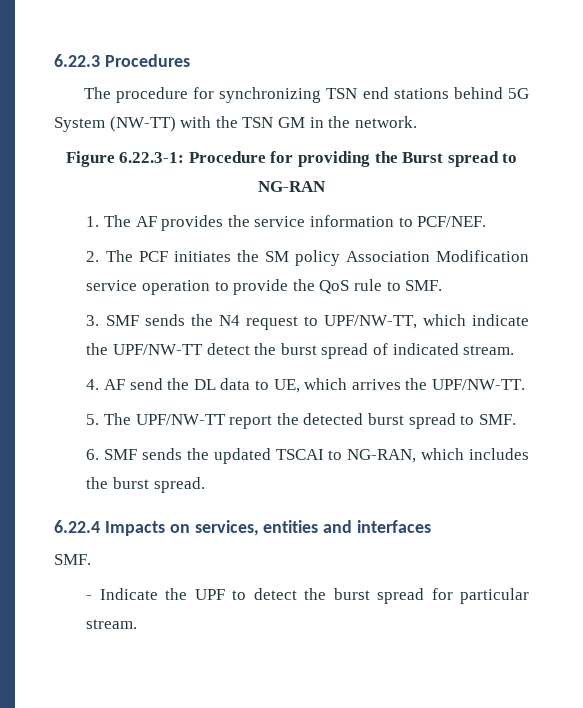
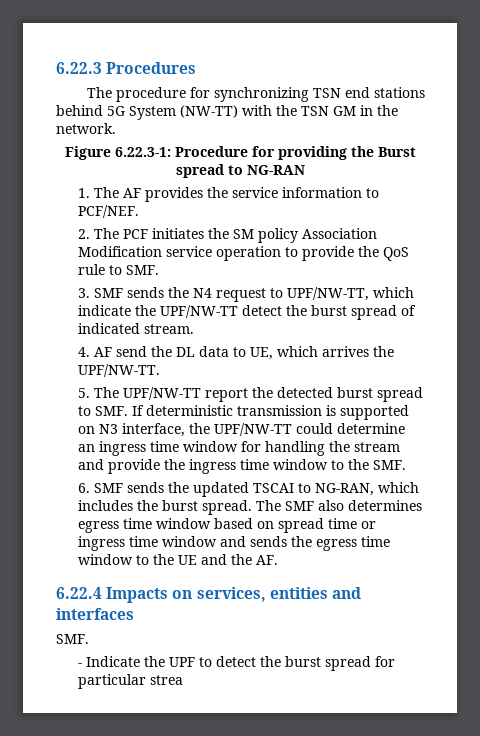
(516, 419) none -> [131,405,409,420] [77,423,405,437] [77,441,400,456] [77,459,406,474] If deterministic transmission is supported on N3 interface, the UPF/NW-TT could determine an ingress time window for handling the stream and provide the ingress time window to the SMF.
(205, 485) none -> [255,500,422,511] [77,518,376,533] [77,536,390,551] [77,554,278,565] The SMF also determines egress time window based on spread time or ingress time window and sends the egress time window to the UE and the AF.
[86,619,138,629] stream. -> [149,675,183,685] strea

